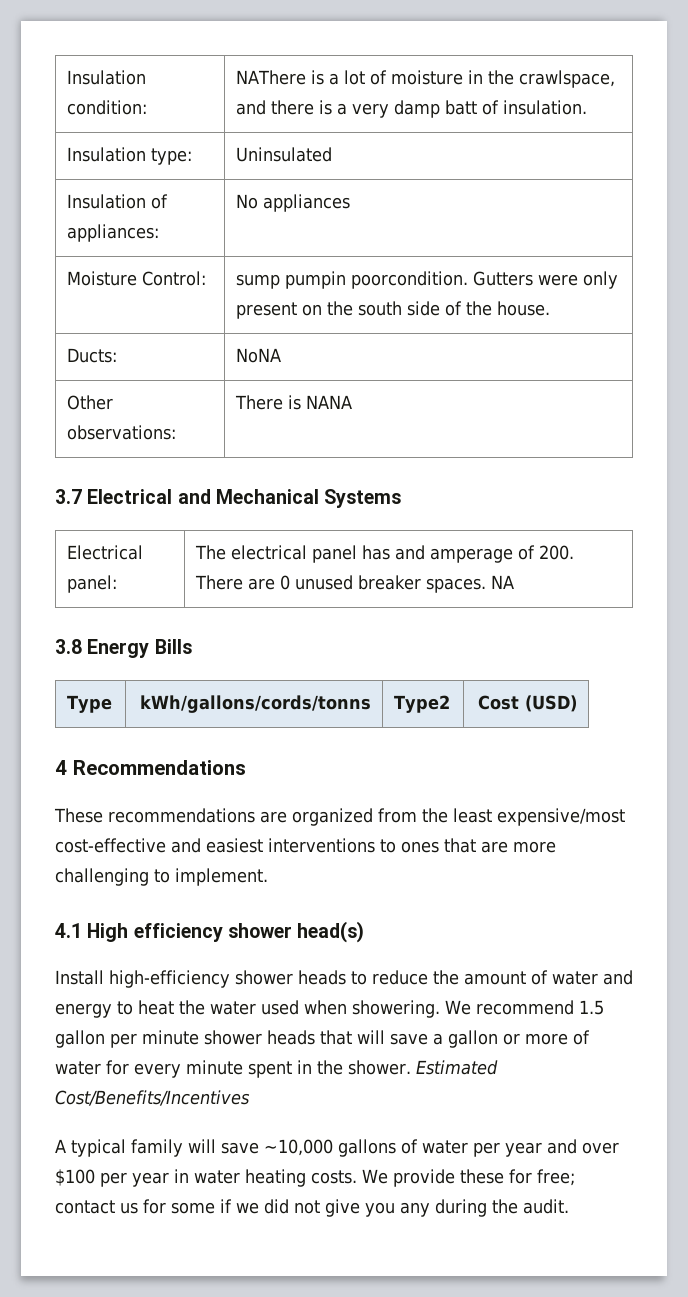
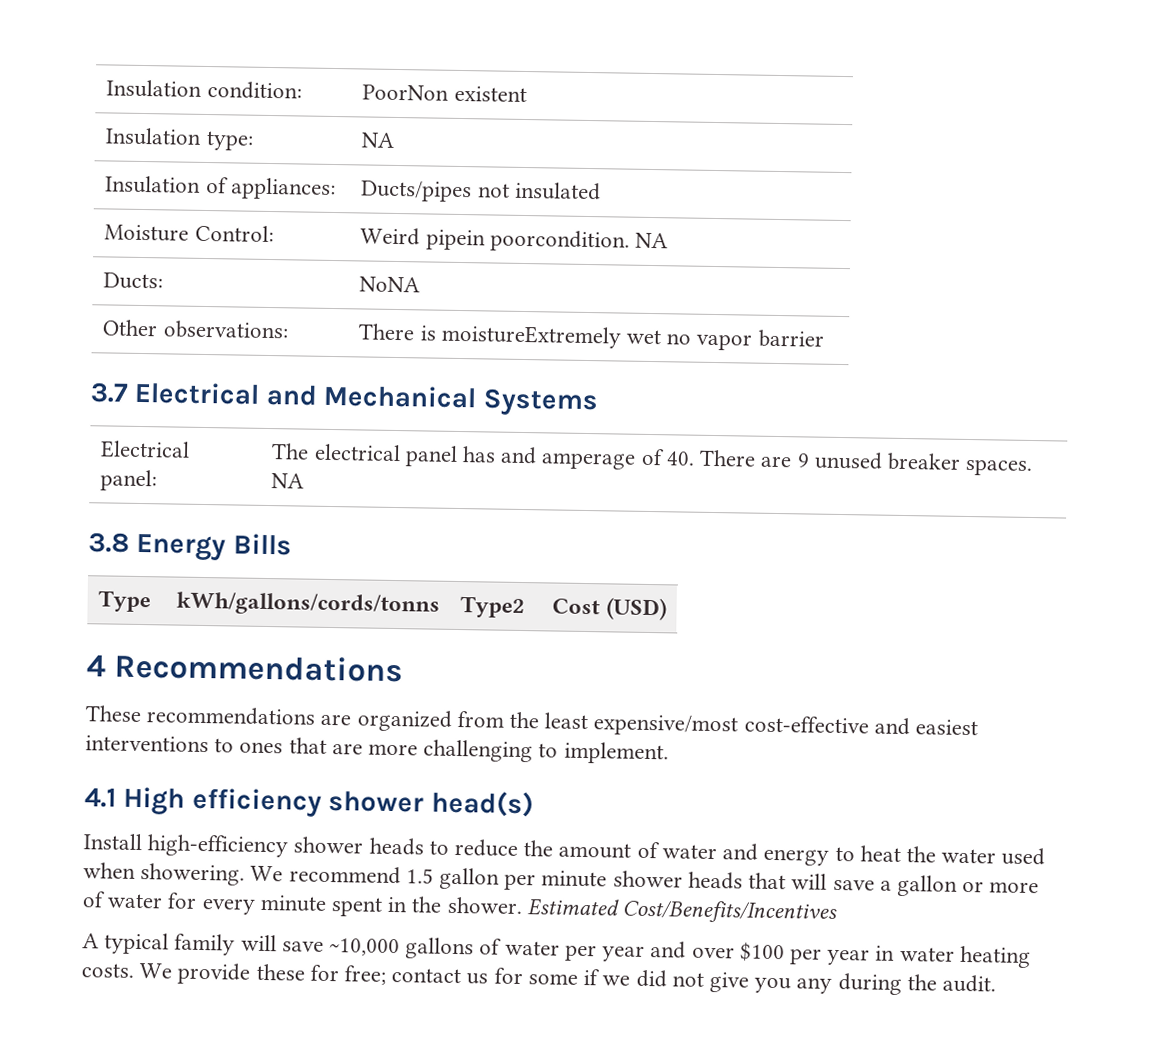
[236,70,616,88] [236,100,588,118] NAThere is a lot of moisture in the crawlspace, and there is a very damp batt of insulation. -> [362,84,527,103] PoorNon existent
[236,147,333,162] Uninsulated -> [361,132,396,148] NA
[236,194,351,212] No appliances -> [360,180,601,203] Ducts/pipes not insulated
[236,271,619,289] [236,301,551,319] sump pumpin poorcondition. Gutters were only present on the south side of the house. -> [360,227,669,253] Weird pipein poorcondition. NA
[306,395,353,409] NANA -> [440,324,824,351] moistureExtremely wet no vapor barrier
[539,545,575,560] 200. -> [665,451,695,466] 40.
[280,575,291,590] 0 -> [796,453,810,468] 9

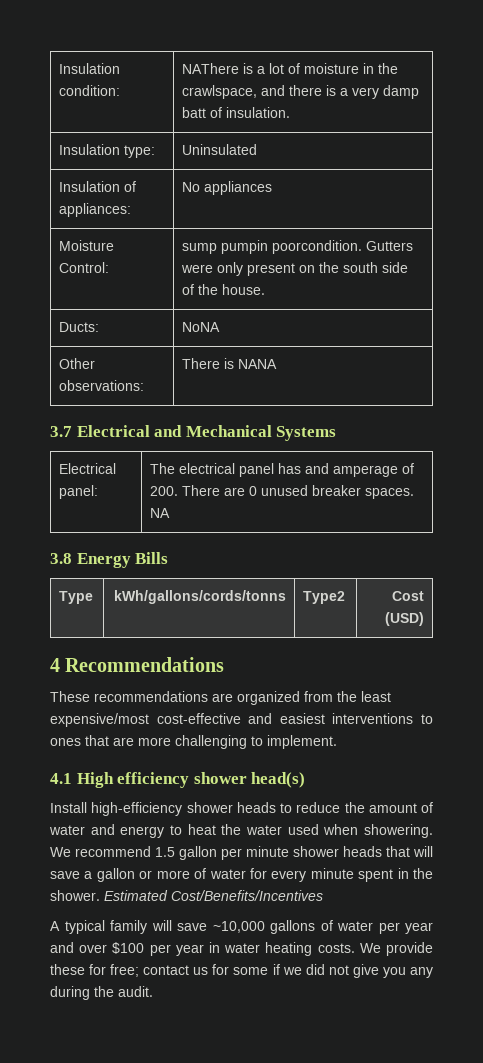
[362,84,527,103] PoorNon existent -> [182,63,399,74] [182,85,420,99] [182,107,291,118] NAThere is a lot of moisture in the crawlspace, and there is a very damp batt of insulation.
[361,132,396,148] NA -> [182,144,258,155] Uninsulated
[360,180,601,203] Ducts/pipes not insulated -> [182,181,273,195] No appliances
[360,227,669,253] Weird pipein poorcondition. NA -> [182,240,414,254] [181,262,409,276] [182,284,266,295] sump pumpin poorcondition. Gutters were only present on the south side of the house.
[440,324,824,351] moistureExtremely wet no vapor barrier -> [238,359,278,369] NANA
[665,451,695,466] 40. -> [150,486,179,496] 200.
[796,453,810,468] 9 -> [249,486,258,496] 0

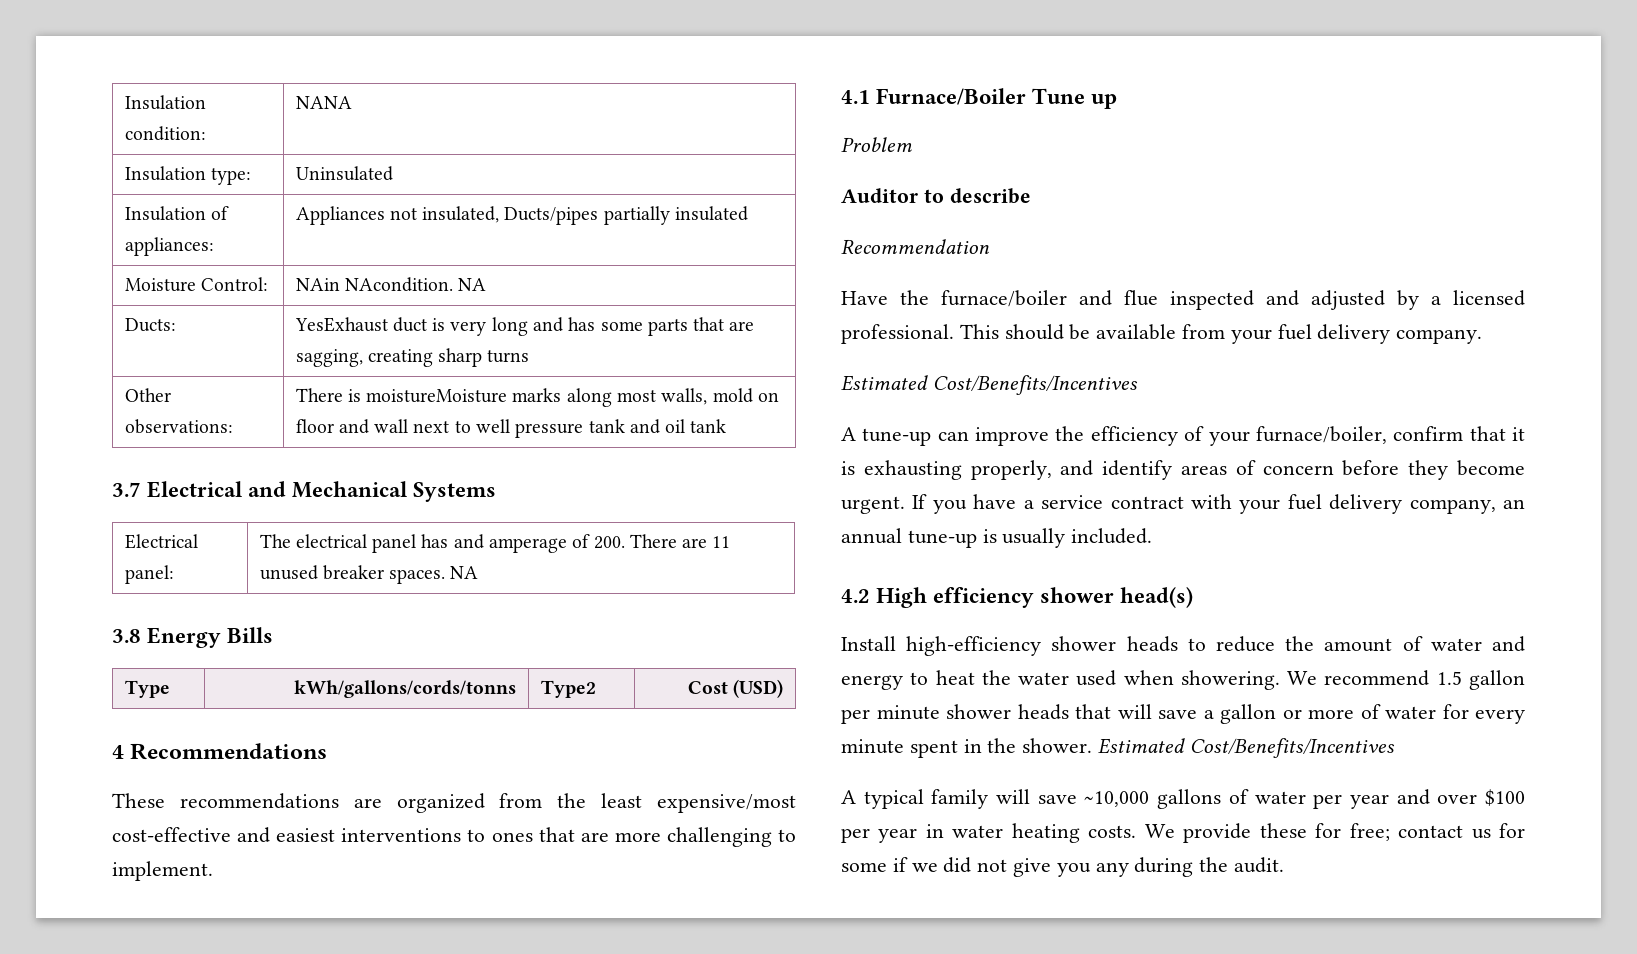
[182,63,399,74] [182,85,420,99] [182,107,291,118] NAThere is a lot of moisture in the crawlspace, and there is a very damp batt of insulation. -> [295,96,352,109] NANA
[182,181,273,195] [59,240,115,251] [59,262,110,273] [182,240,414,254] [181,262,409,276] [182,284,266,295] [59,322,100,332] [182,322,221,332] [59,358,96,369] [59,380,145,391] [182,358,278,369] No appliances // Moisture Control: | sump pumpin poorcondition. Gutters were only present on the south side of the house. // Ducts: | NoNA // Other observations: | There is NANA -> [295,206,748,225] [124,277,268,292] [295,277,487,292] [124,318,176,332] [294,317,755,336] [295,348,530,367] [124,388,171,402] [124,419,233,434] [295,388,779,407] [295,419,727,438] Appliances not insulated, Ducts/pipes partially insulated // Moisture Control: | NAin NAcondition. NA // Ducts: | YesExhaust duct is very long and has some parts that are sagging, creating sharp turns // Other observations: | There is moistureMoisture marks along most walls, mold on floor and wall next to well pressure tank and oil tank
[249,486,258,496] 0 -> [712,536,731,548] 11
(72, 778) none -> [876,88,1118,109] [841,137,912,152] [841,188,1031,204] [841,239,990,254] [841,290,1525,310] [841,324,1483,344] [841,375,1138,395] [841,426,1525,446] [841,460,1525,480] [841,494,1525,514] [841,528,1153,548] [841,589,870,603] Furnace/Boiler Tune up // Problem // Auditor to describe // Recommendation // Have the furnace/boiler and flue inspected and adjusted by a licensed professional. This should be available from your fuel delivery company. // Estimated Cost/Benefits/Incentives // A tune-up can improve the efficiency of your furnace/boiler, confirm that it is exhausting properly, and identify areas of concern before they become urgent. If you have a service contract with your fuel delivery company, an annual tune-up is usually included. // 4.2

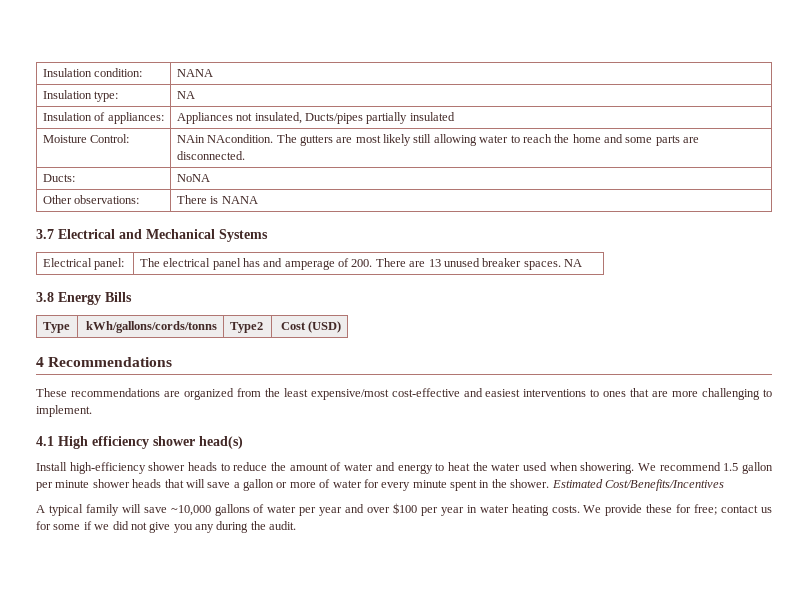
[295,166,393,181] Uninsulated -> [176,91,195,99] NA
[458,278,487,291] [124,318,176,332] [294,317,755,336] [295,348,530,367] [124,388,171,402] [124,419,233,434] [295,388,779,407] [295,419,727,438] NA // Ducts: | YesExhaust duct is very long and has some parts that are sagging, creating sharp turns // Other observations: | There is moistureMoisture marks along most walls, mold on floor and wall next to well pressure tank and oil tank -> [276,134,700,146] [176,151,245,160] [42,174,75,182] [176,174,210,182] [42,195,140,204] [176,195,258,204] The gutters are most likely still allowing water to reach the home and some parts are disconnected. // Ducts: | NoNA // Other observations: | There is NANA
[712,536,731,548] 11 -> [428,259,441,267] 13
[876,88,1118,109] [841,137,912,152] [841,188,1031,204] [841,239,990,254] [841,290,1525,310] [841,324,1483,344] [841,375,1138,395] [841,426,1525,446] [841,460,1525,480] [841,494,1525,514] [841,528,1153,548] [841,589,870,603] Furnace/Boiler Tune up // Problem // Auditor to describe // Recommendation // Have the furnace/boiler and flue inspected and adjusted by a licensed professional. This should be available from your fuel delivery company. // Estimated Cost/Benefits/Incentives // A tune-up can improve the efficiency of your furnace/boiler, confirm that it is exhausting properly, and identify areas of concern before they become urgent. If you have a service contract with your fuel delivery company, an annual tune-up is usually included. // 4.2 -> (54, 441) none

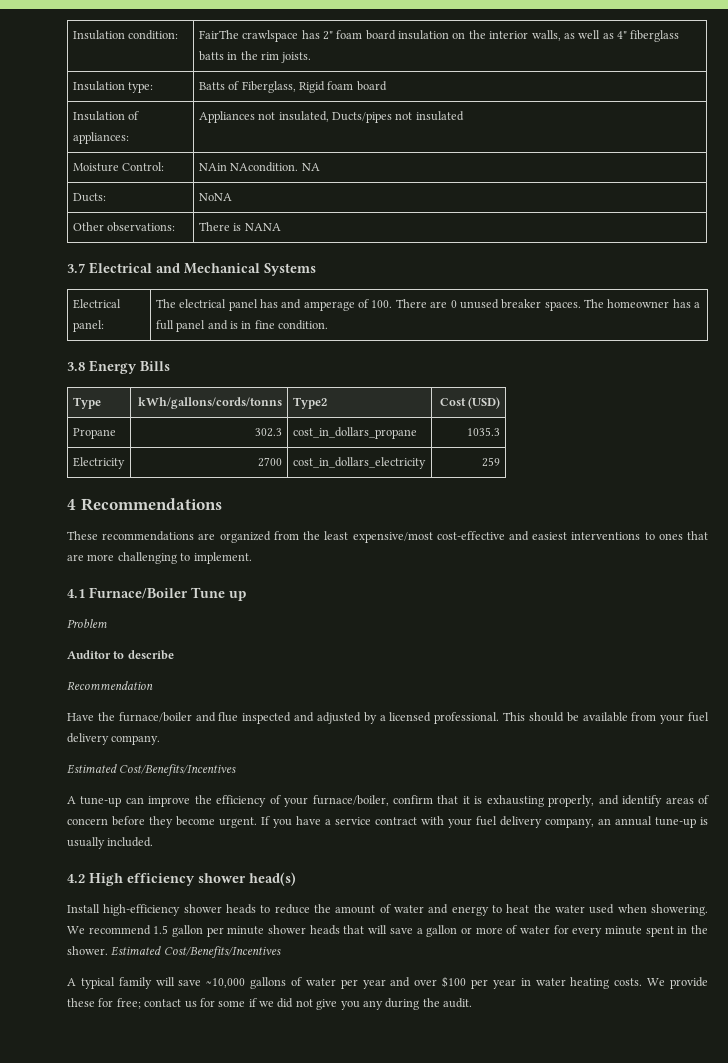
[176,69,213,77] [42,90,119,102] [176,91,195,99] NANA // Insulation type: | NA -> [198,30,680,42] [198,51,312,63] [72,81,154,93] [198,81,387,93] FairThe crawlspace has 2" foam board insulation on the interior walls, as well as 4" fiberglass batts in the rim joists. // Insulation type: | Batts of Fiberglass, Rigid foam board
[366,112,408,124] partially -> [395,112,413,120] not
[276,134,700,146] [176,151,245,160] The gutters are most likely still allowing water to reach the home and some parts are disconnected. -> [301,163,320,171] NA
[351,259,373,267] 200. -> [371,300,393,308] 100.
[428,259,441,267] 13 -> [450,300,457,308] 0
[564,259,583,267] NA -> [584,299,701,308] [155,320,329,332] The homeowner has a full panel and is in fine condition.
(342, 327) none -> [72,428,116,439] [255,428,283,437] [292,427,417,439] [467,427,501,436] [72,457,125,469] [258,457,283,467] [292,457,426,469] [482,457,501,467] // Propane | 302.3 | cost_in_dollars_propane | 1035.3 // Electricity | 2700 | cost_in_dollars_electricity | 259
(54, 441) none -> [89,587,246,601] [67,619,107,628] [67,650,174,660] [67,681,153,690] [67,712,709,724] [67,733,161,745] [67,764,237,776] [67,795,710,807] [67,816,708,828] [67,837,154,849] [67,874,85,883] Furnace/Boiler Tune up // Problem // Auditor to describe // Recommendation // Have the furnace/boiler and flue inspected and adjusted by a licensed professional. This should be available from your fuel delivery company. // Estimated Cost/Benefits/Incentives // A tune-up can improve the efficiency of your furnace/boiler, confirm that it is exhausting properly, and identify areas of concern before they become urgent. If you have a service contract with your fuel delivery company, an annual tune-up is usually included. // 4.2

